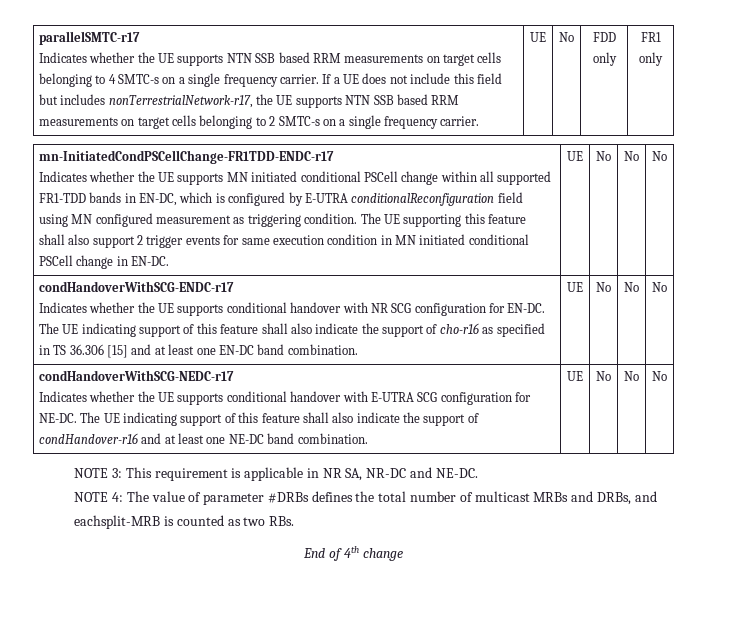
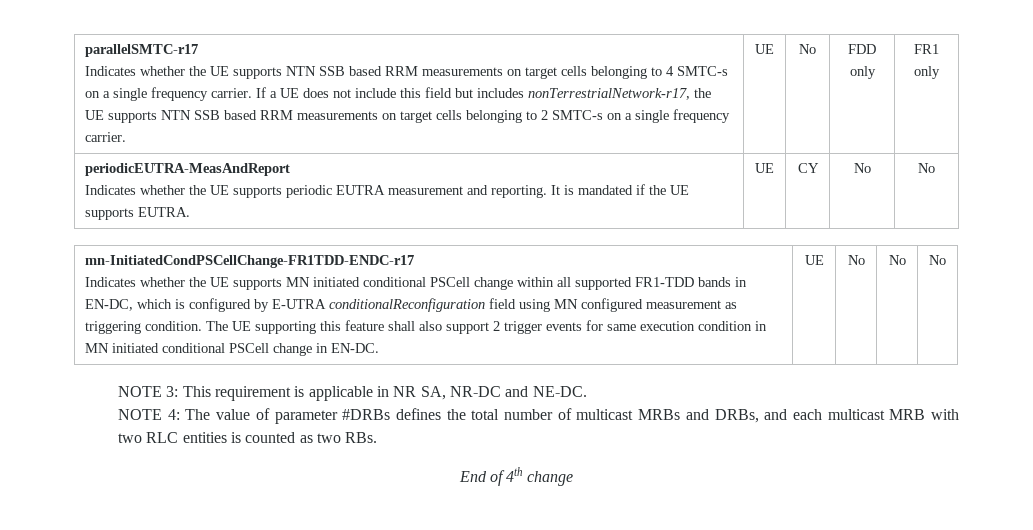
(663, 59) none -> [85,163,291,176] [85,184,690,198] [85,207,191,220] [755,163,774,173] [797,163,819,173] [853,163,871,173] [918,163,935,173] // periodicEUTRA-MeasAndReport // Indicates whether the UE supports periodic EUTRA measurement and reporting. It is mandated if the UE supports EUTRA. | UE | CY | No | No
[38,281,234,292] [38,302,546,316] [38,323,545,337] [38,344,358,358] [567,282,583,292] [596,282,611,292] [624,282,639,292] [652,282,667,292] [38,370,234,381] [38,391,532,405] [38,412,479,426] [38,433,368,444] [567,371,583,381] [596,371,611,381] [624,371,639,381] [652,371,667,381] // condHandoverWithSCG-ENDC-r17 // Indicates whether the UE supports conditional handover with NR SCG configuration for EN-DC. The UE indicating support of this feature shall also indicate the support of cho-r16 as specified in TS 36.306 [15] and at least one EN-DC band combination. | UE | No | No | No // condHandoverWithSCG-NEDC-r17 // Indicates whether the UE supports conditional handover with E-UTRA SCG configuration for NE-DC. The UE indicating support of this feature shall also indicate the support of condHandover-r16 and at least one NE-DC band combination. | UE | No | No | No -> (946, 260) none
[74,515,161,529] eachsplit-MRB -> [792,409,960,420] [118,432,227,443] each multicast MRB with two RLC entities

